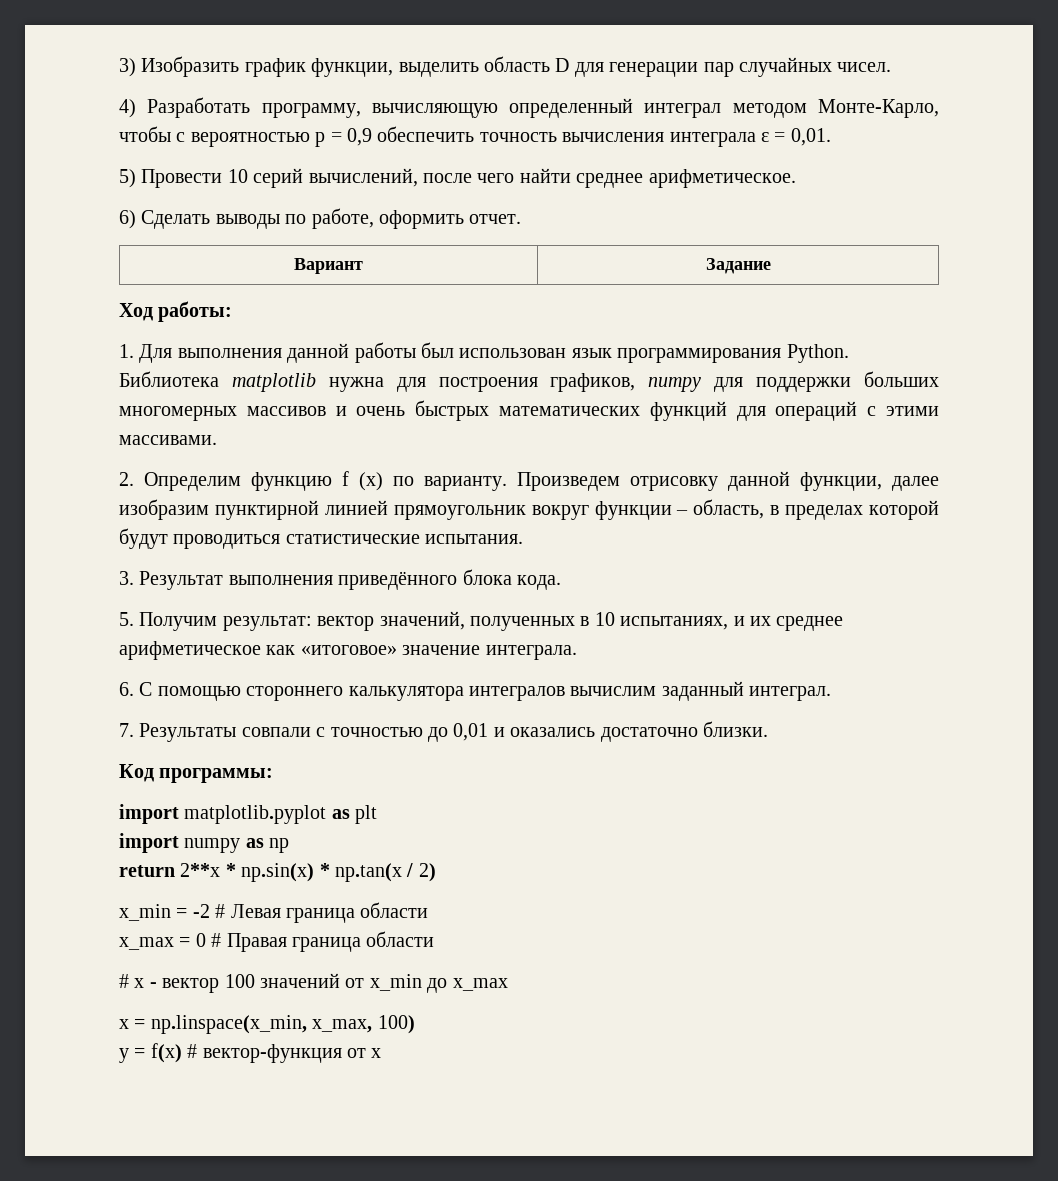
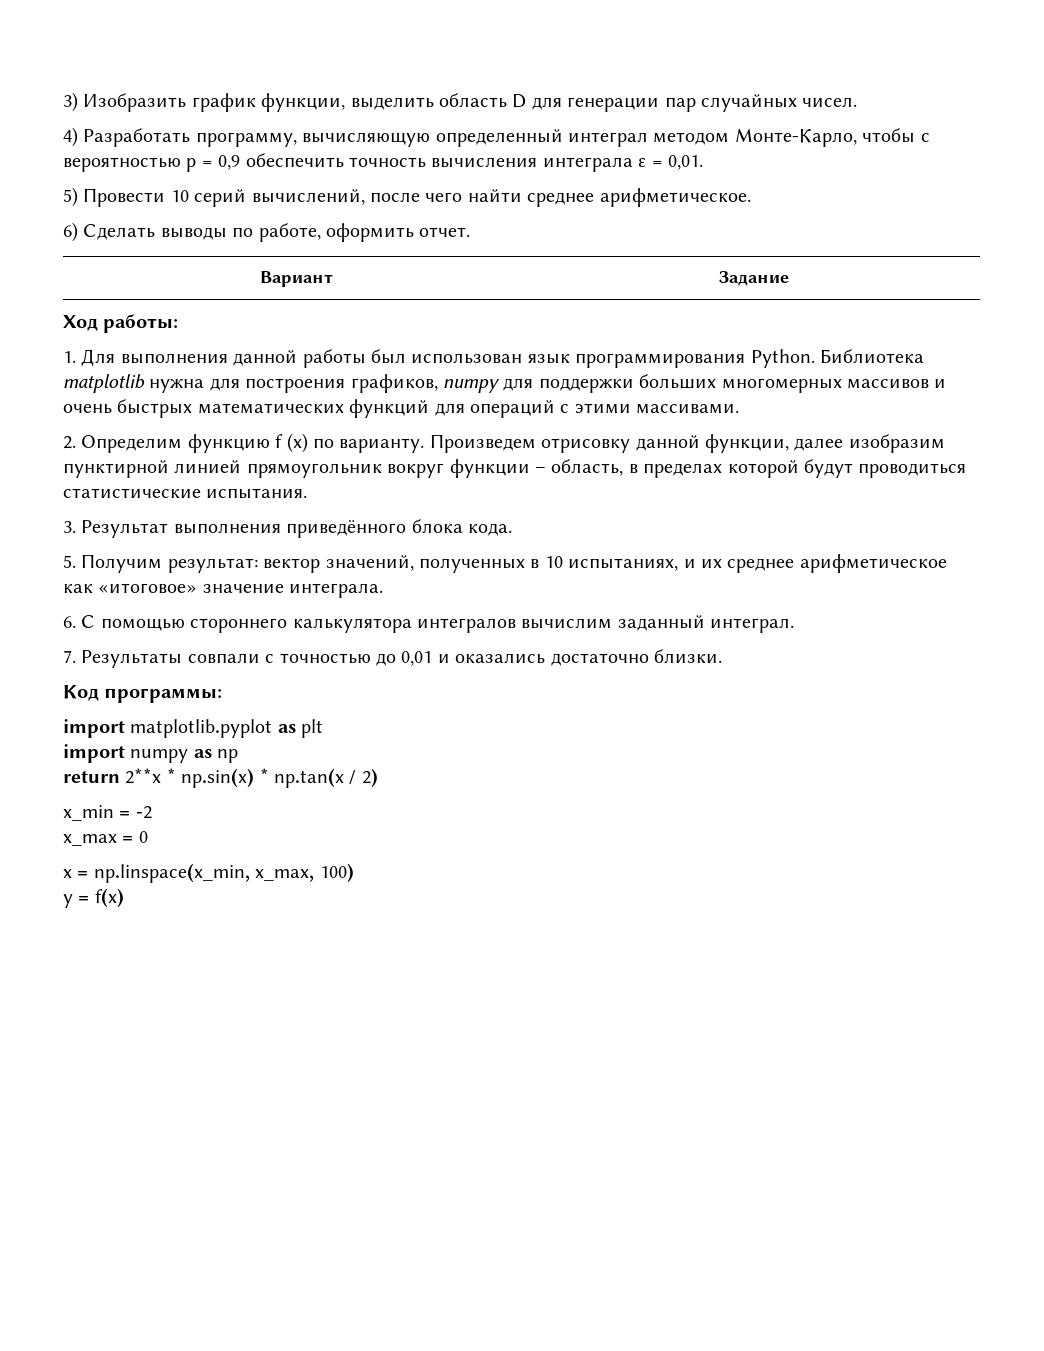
[215,902,429,923] # Левая граница области -> (152, 812) none
[211,931,435,952] [119,973,508,993] # Правая граница области // # х - вектор 100 значений от x_min до x_max -> (148, 837) none
[187,1044,382,1063] # вектор-функция от х -> (124, 898) none

